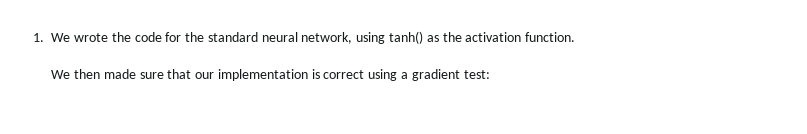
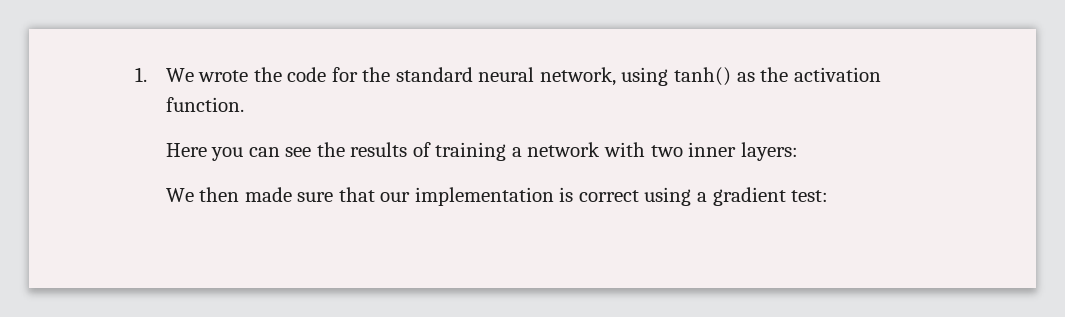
(576, 37) none -> [165,142,798,161] // Here you can see the results of training a network with two inner layers:

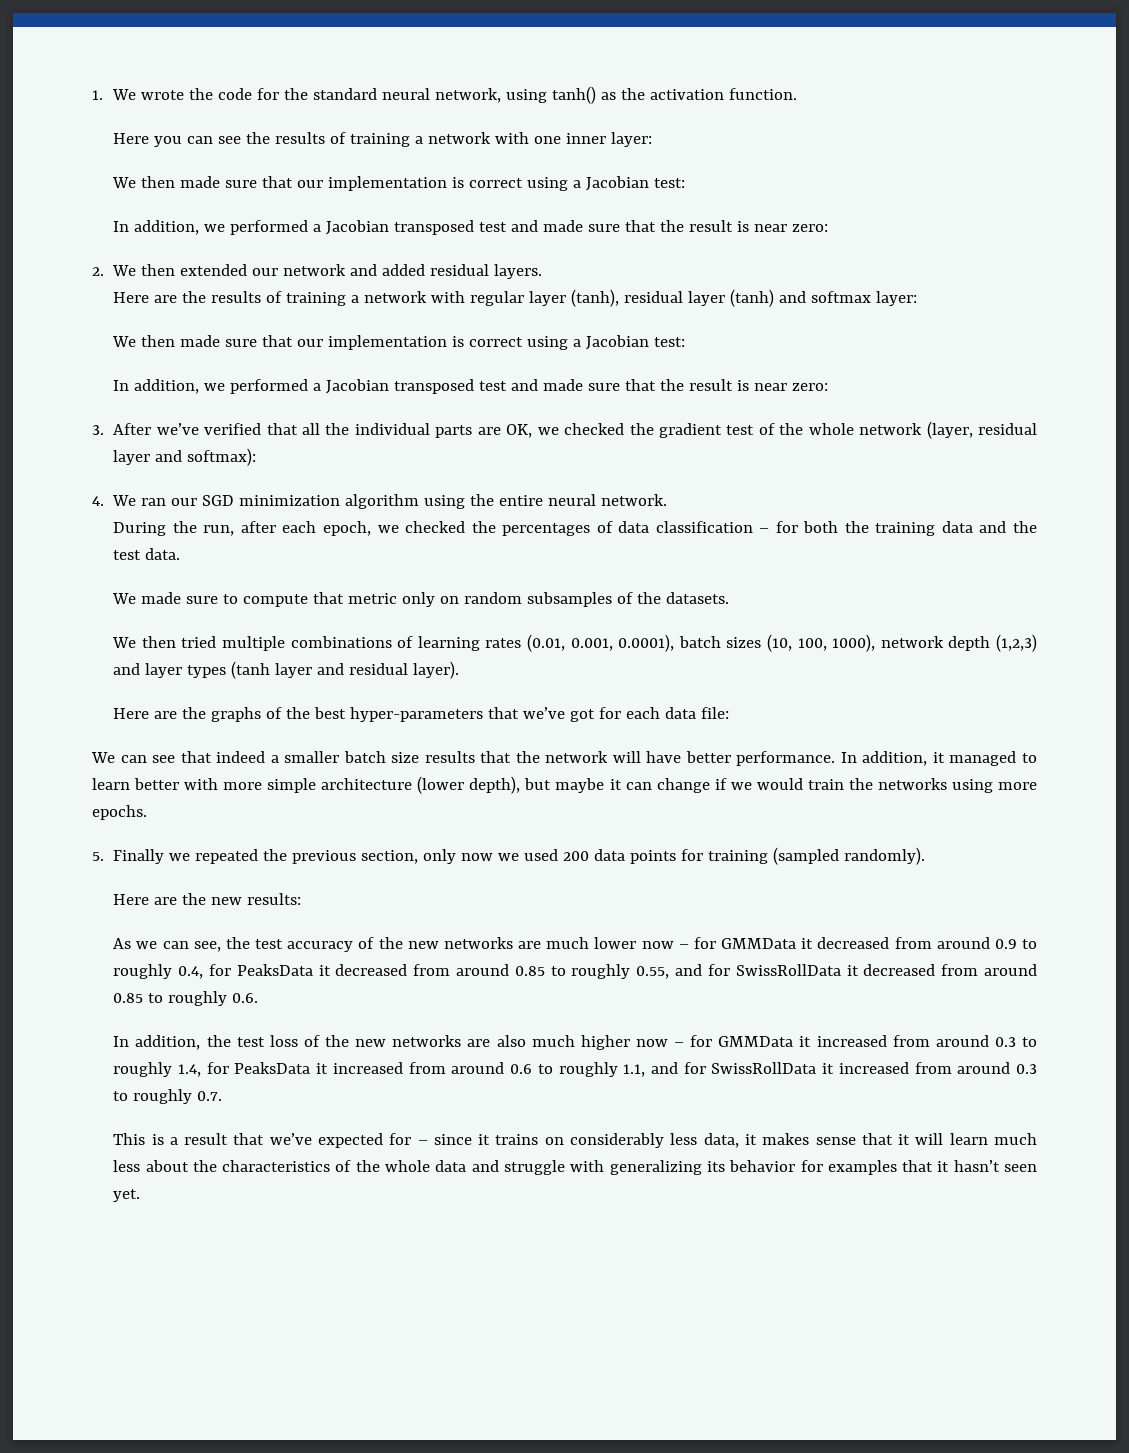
[650,142,798,161] two inner layers: -> [534,132,653,147] one inner layer:
[712,187,829,206] gradient test: -> [586,176,686,191] [113,220,829,235] [92,264,543,279] [113,289,918,307] [112,335,686,350] [113,379,829,394] [92,421,1038,439] [113,448,257,466] [92,494,668,509] [113,521,1038,536] [113,548,181,560] [112,592,730,607] [112,634,1038,652] [113,661,460,679] [113,707,730,722] [91,751,1037,766] [92,776,1037,794] [92,805,147,820] [92,847,926,865] [113,893,302,905] [113,937,1037,952] [113,964,1037,979] [113,991,259,1006] [113,1035,1038,1050] [113,1062,1037,1077] [113,1089,223,1104] [113,1133,1038,1148] [113,1160,1037,1175] [113,1189,141,1202] Jacobian test: // In addition, we performed a Jacobian transposed test and made sure that the result is near zero: // 2. We then extended our network and added residual layers. // Here are the results of training a network with regular layer (tanh), residual layer (tanh) and softmax layer: // We then made sure that our implementation is correct using a Jacobian test: // In addition, we performed a Jacobian transposed test and made sure that the result is near zero: // 3. After we’ve verified that all the individual parts are OK, we checked the gradient test of the whole network (layer, residual layer and softmax): // 4. We ran our SGD minimization algorithm using the entire neural network. // During the run, after each epoch, we checked the percentages of data classification – for both the training data and the test data. // We made sure to compute that metric only on random subsamples of the datasets. // We then tried multiple combinations of learning rates (0.01, 0.001, 0.0001), batch sizes (10, 100, 1000), network depth (1,2,3) and layer types (tanh layer and residual layer). // Here are the graphs of the best hyper-parameters that we’ve got for each data file: // We can see that indeed a smaller batch size results that the network will have better performance. In addition, it managed to learn better with more simple architecture (lower depth), but maybe it can change if we would train the networks using more epochs. // 5. Finally we repeated the previous section, only now we used 200 data points for training (sampled randomly). // Here are the new results: // As we can see, the test accuracy of the new networks are much lower now – for GMMData it decreased from around 0.9 to roughly 0.4, for PeaksData it decreased from around 0.85 to roughly 0.55, and for SwissRollData it decreased from around 0.85 to roughly 0.6. // In addition, the test loss of the new networks are also much higher now – for GMMData it increased from around 0.3 to roughly 1.4, for PeaksData it increased from around 0.6 to roughly 1.1, and for SwissRollData it increased from around 0.3 to roughly 0.7. // This is a result that we’ve expected for – since it trains on considerably less data, it makes sense that it will learn much less about the characteristics of the whole data and struggle with generalizing its behavior for examples that it hasn’t seen yet.

